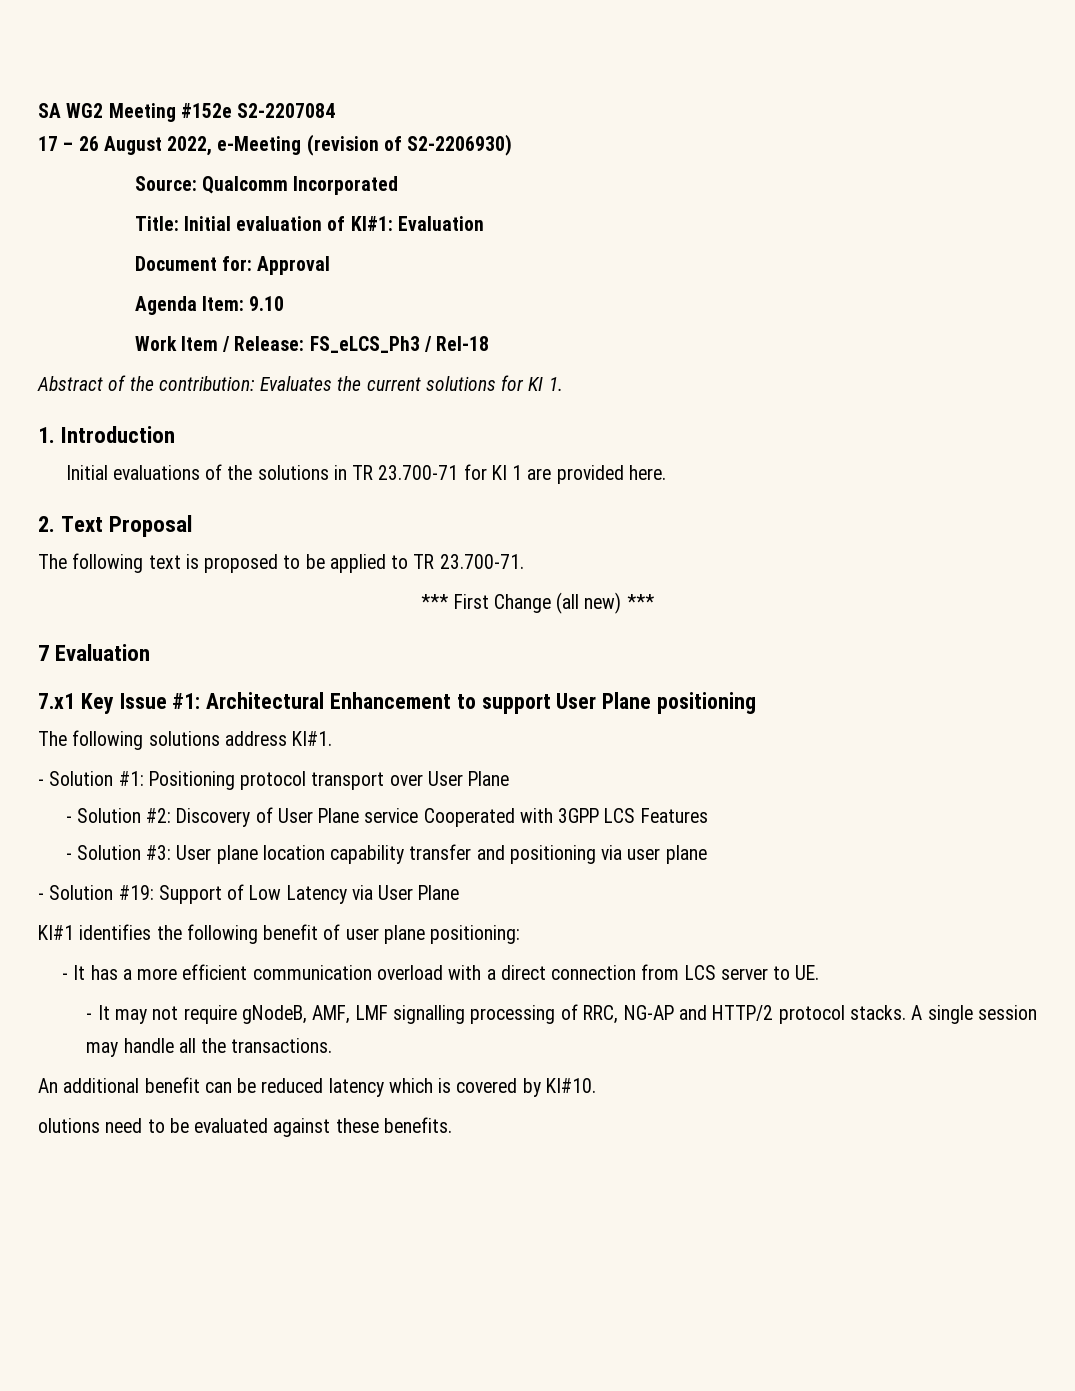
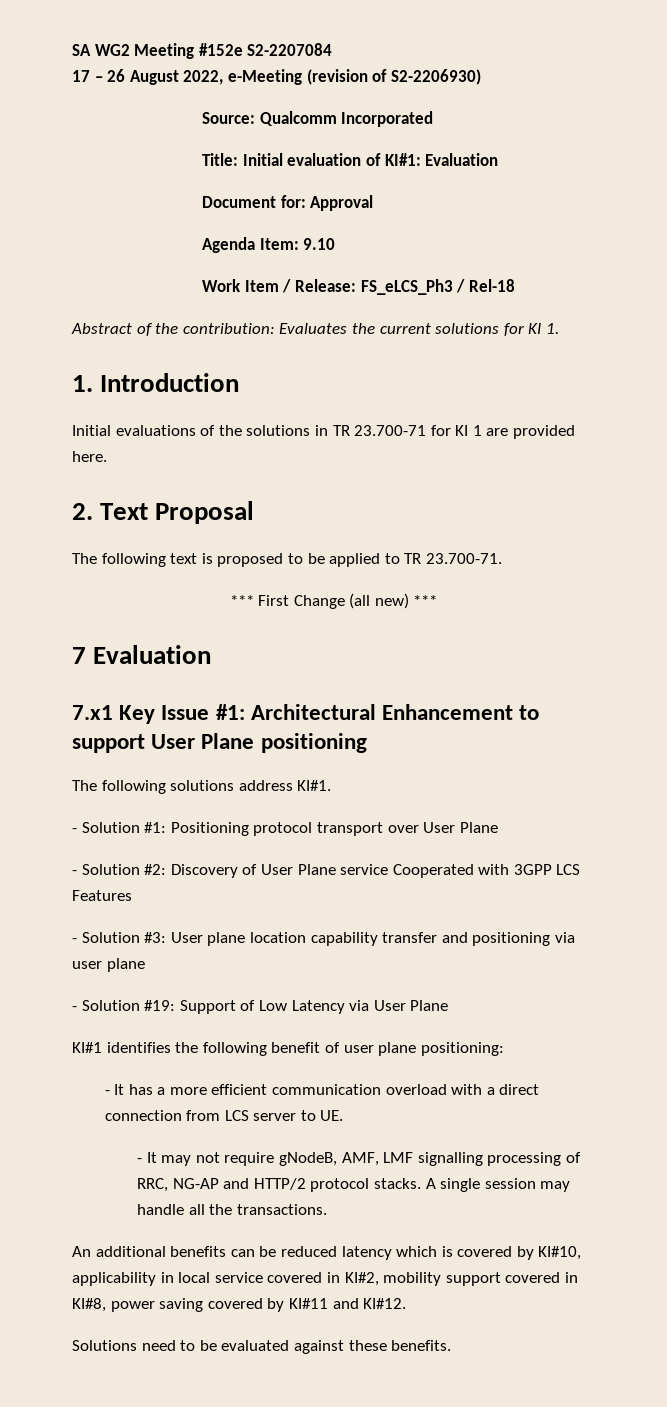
[144,1077,200,1093] benefit -> [170,1246,227,1257] benefits
[545,1078,596,1093] [38,1118,100,1133] KI#10. // olutions -> [538,1246,582,1260] [72,1272,578,1286] [72,1298,407,1312] [72,1340,137,1351] KI#10, applicability in local service covered in KI#2, mobility support covered in KI#8, power saving covered by KI#11 and KI#12. // Solutions

